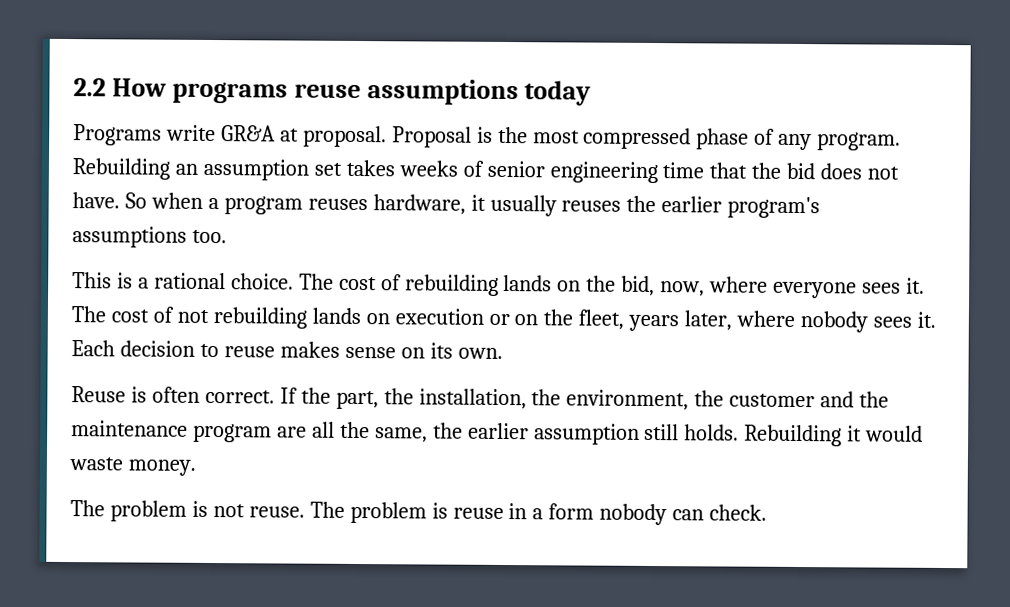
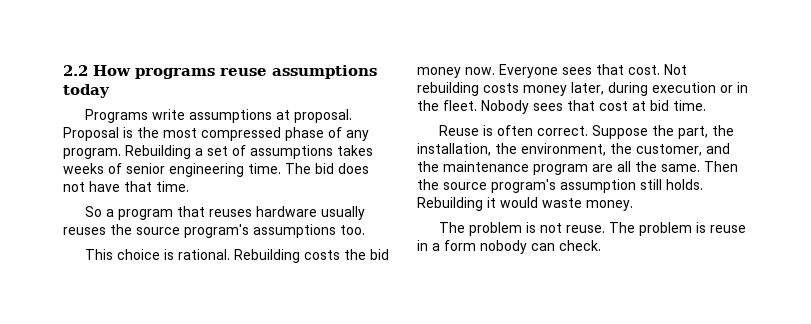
[220,125,276,142] GR&A -> [188,109,272,123] assumptions
[174,158,342,181] an assumption set -> [195,145,333,159] a set of assumptions
[662,162,900,180] [72,192,486,215] time that the bid does not have. So when a program reuses hardware, it -> [248,163,369,174] [63,181,189,192] [84,206,317,220] time. The bid does not have that time. // So a program that reuses hardware
[661,196,723,213] earlier -> [136,227,180,235] source
[116,272,925,299] [71,306,936,333] [71,340,503,359] is a rational choice. The cost of rebuilding lands on the bid, now, where everyone sees it. The cost of not rebuilding lands on execution or on the fleet, years later, where nobody sees it. Each decision to reuse makes sense on its own. -> [116,249,389,263] [417,64,687,78] [417,82,748,96] [417,100,706,114] choice is rational. Rebuilding costs the bid money now. Everyone sees that cost. Not rebuilding costs money later, during execution or in the fleet. Nobody sees that cost at bid time.
[279,387,298,404] If -> [591,125,648,139] Suppose
[729,393,816,408] customer -> [636,144,702,156] customer,
[374,422,529,443] same, the earlier -> [661,161,738,172] [417,179,556,193] same. Then the source program's

